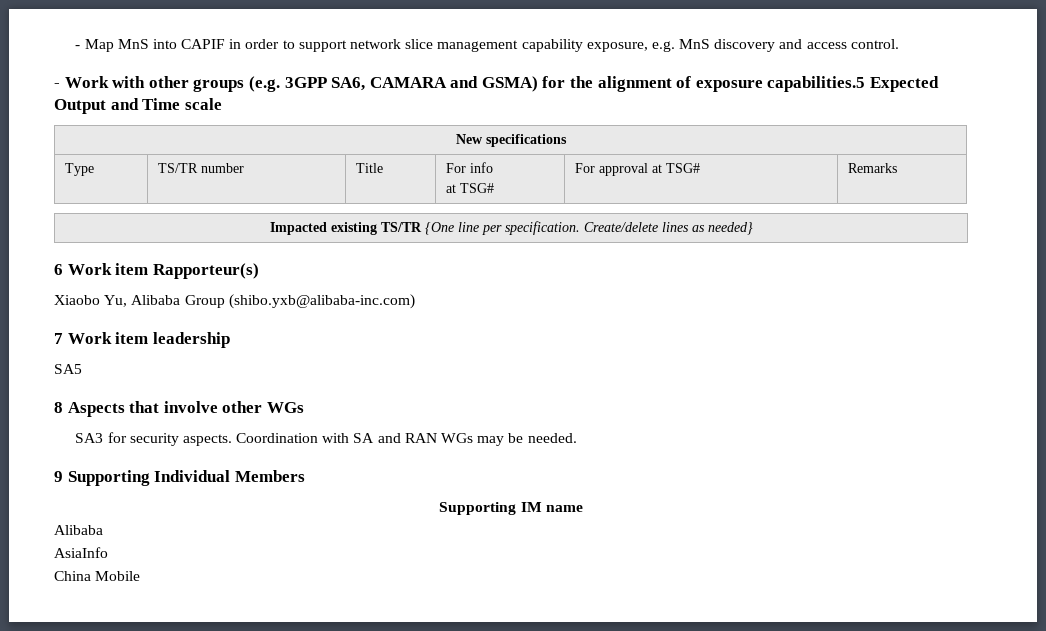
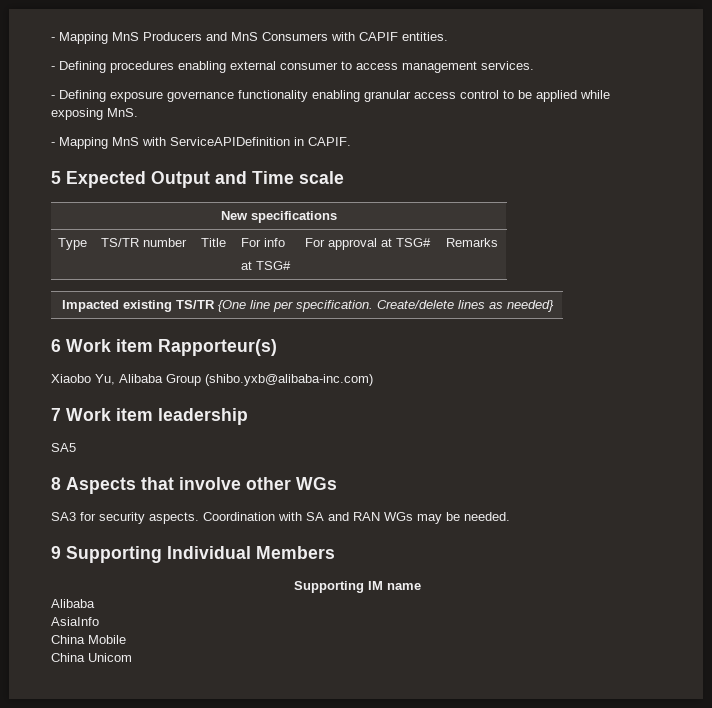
[75,39,899,52] [54,76,866,92] - Map MnS into CAPIF in order to support network slice management capability exposure, e.g. MnS discovery and access control. // - Work with other groups (e.g. 3GPP SA6, CAMARA and GSMA) for the alignment of exposure capabilities.5 -> [51,32,448,44] [51,61,534,73] [51,90,610,102] [51,108,138,120] [51,137,351,149] [51,171,61,184] - Mapping MnS Producers and MnS Consumers with CAPIF entities. // - Defining procedures enabling external consumer to access management services. // - Defining exposure governance functionality enabling granular access control to be applied while exposing MnS. // - Mapping MnS with ServiceAPIDefinition in CAPIF. // 5
(141, 576) none -> [51,653,132,662] // China Unicom

